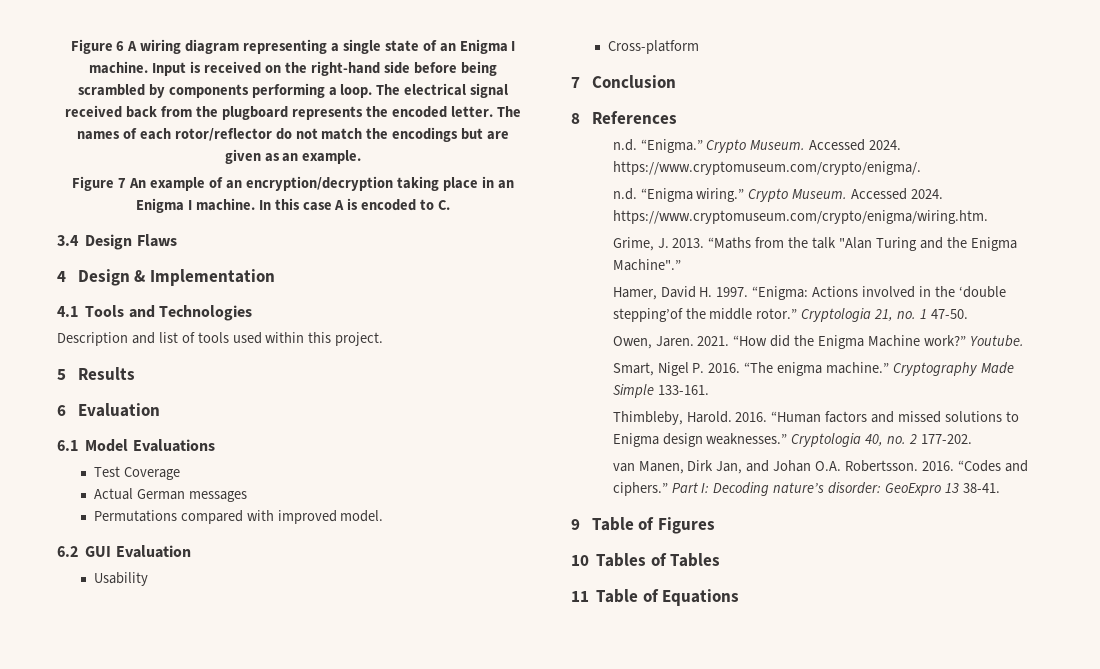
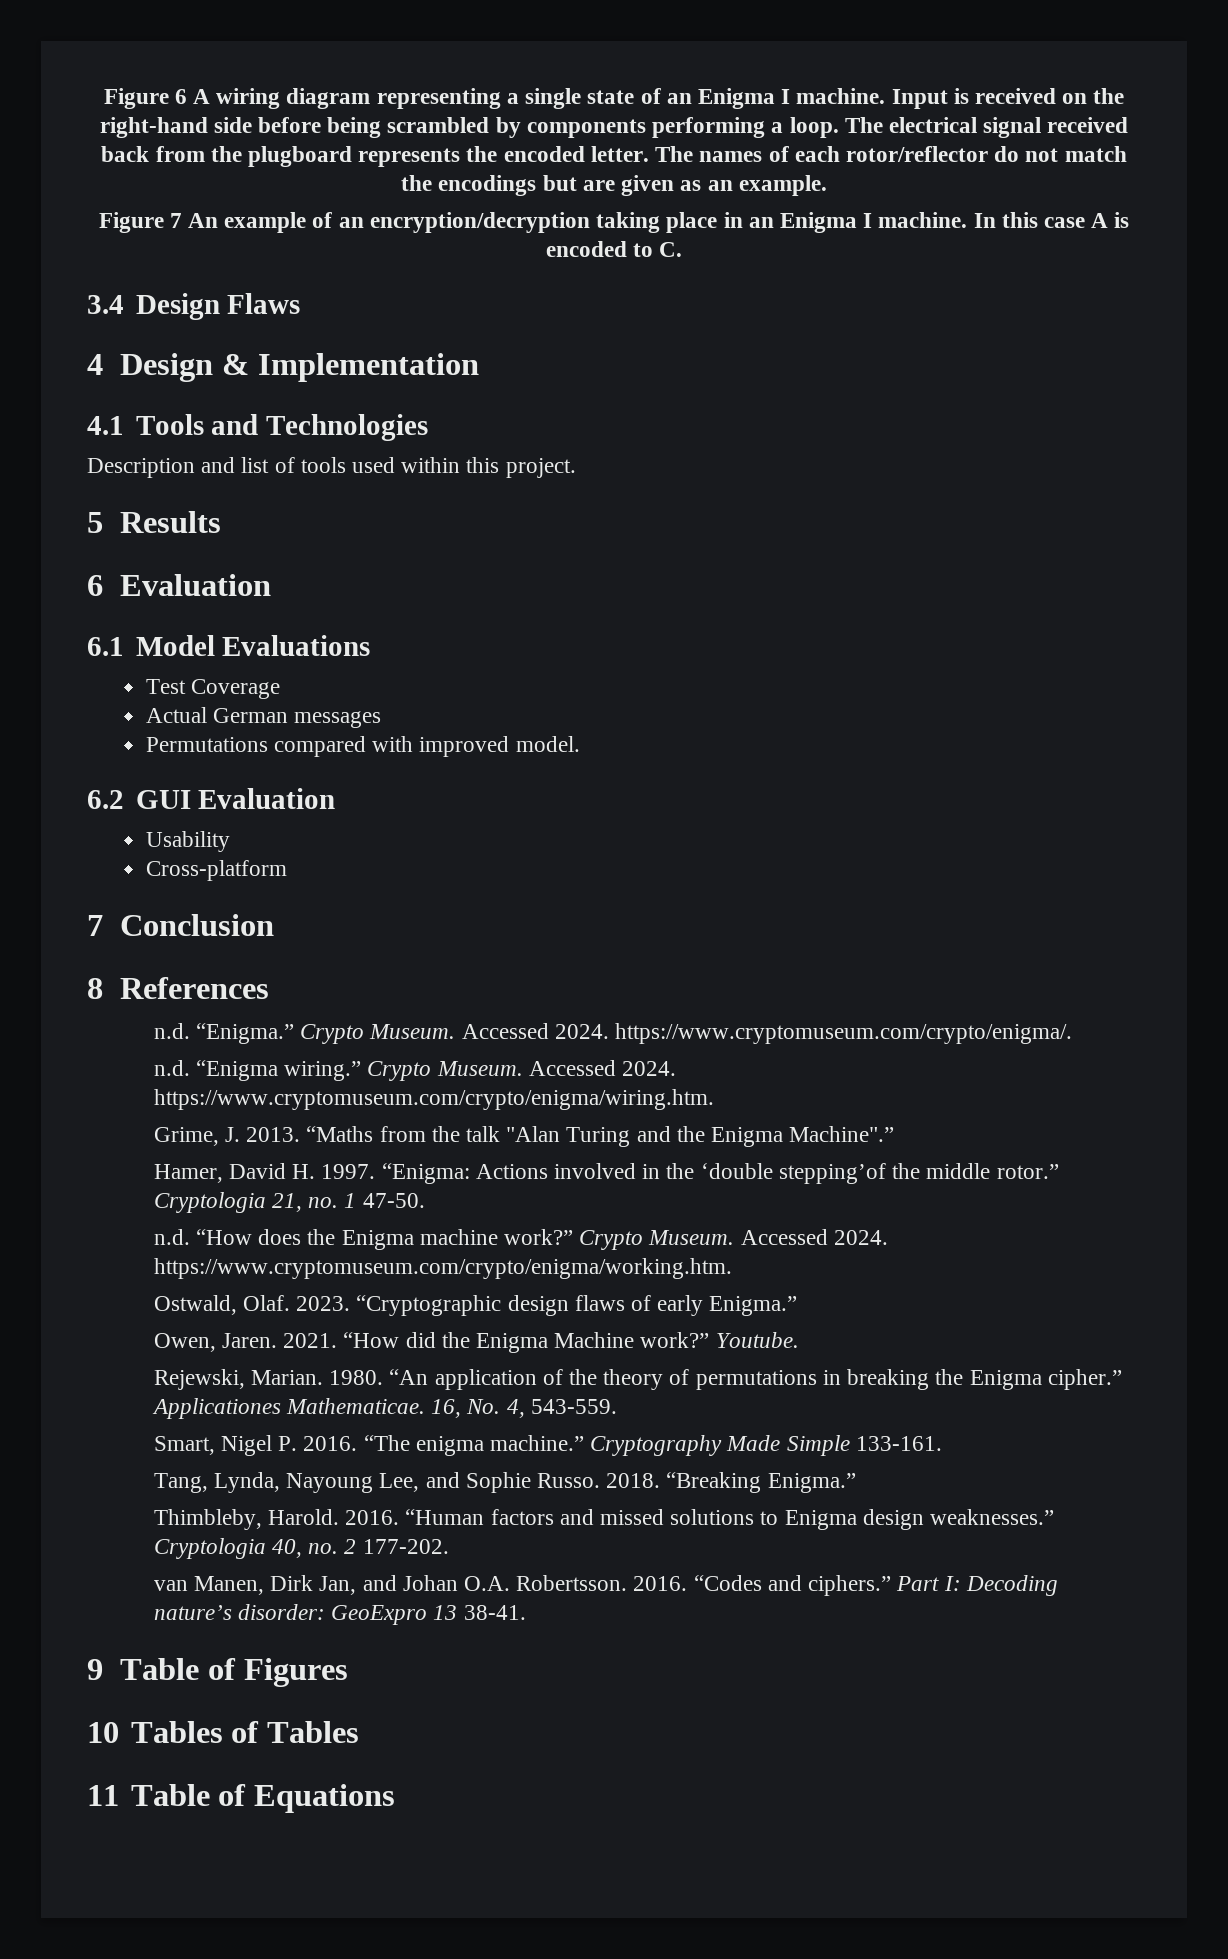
(968, 314) none -> [153,1229,888,1250] [153,1258,732,1279] [153,1295,798,1316] // n.d. “How does the Enigma machine work?” Crypto Museum. Accessed 2024. https://www.cryptomuseum.com/crypto/enigma/working.htm. // Ostwald, Olaf. 2023. “Cryptographic design flaws of early Enigma.”
(1024, 341) none -> [153,1369,1122,1390] [151,1398,617,1419] // Rejewski, Marian. 1980. “An application of the theory of permutations in breaking the Enigma cipher.” Applicationes Mathematicae. 16, No. 4, 543-559.
(709, 390) none -> [153,1472,856,1493] // Tang, Lynda, Nayoung Lee, and Sophie Russo. 2018. “Breaking Enigma.”

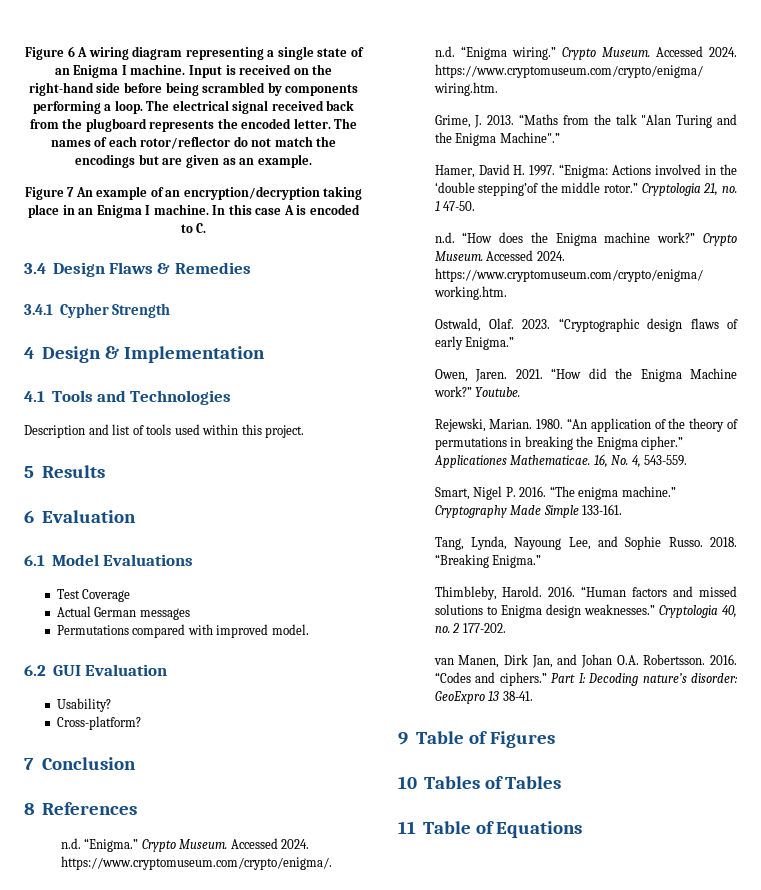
(301, 303) none -> [157,262,251,274] [24,303,171,318] & Remedies // 3.4.1 Cypher Strength
[145,831,230,852] [145,860,287,881] Usability // Cross-platform -> [56,698,111,712] [56,716,141,730] Usability? // Cross-platform?

